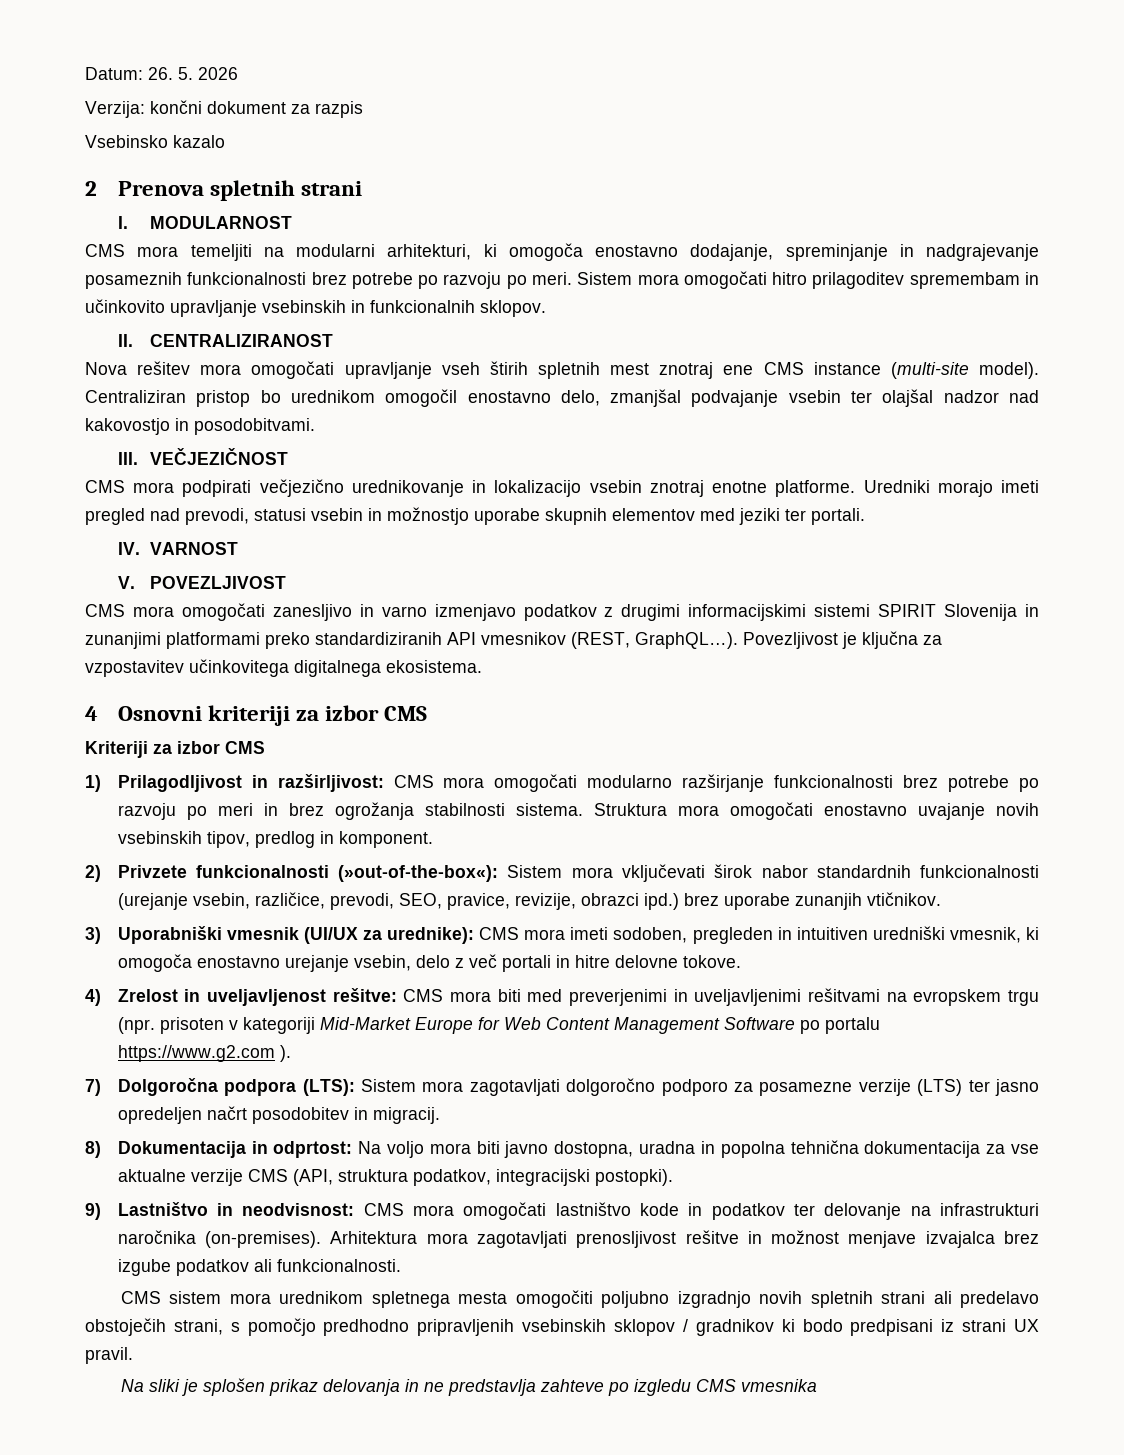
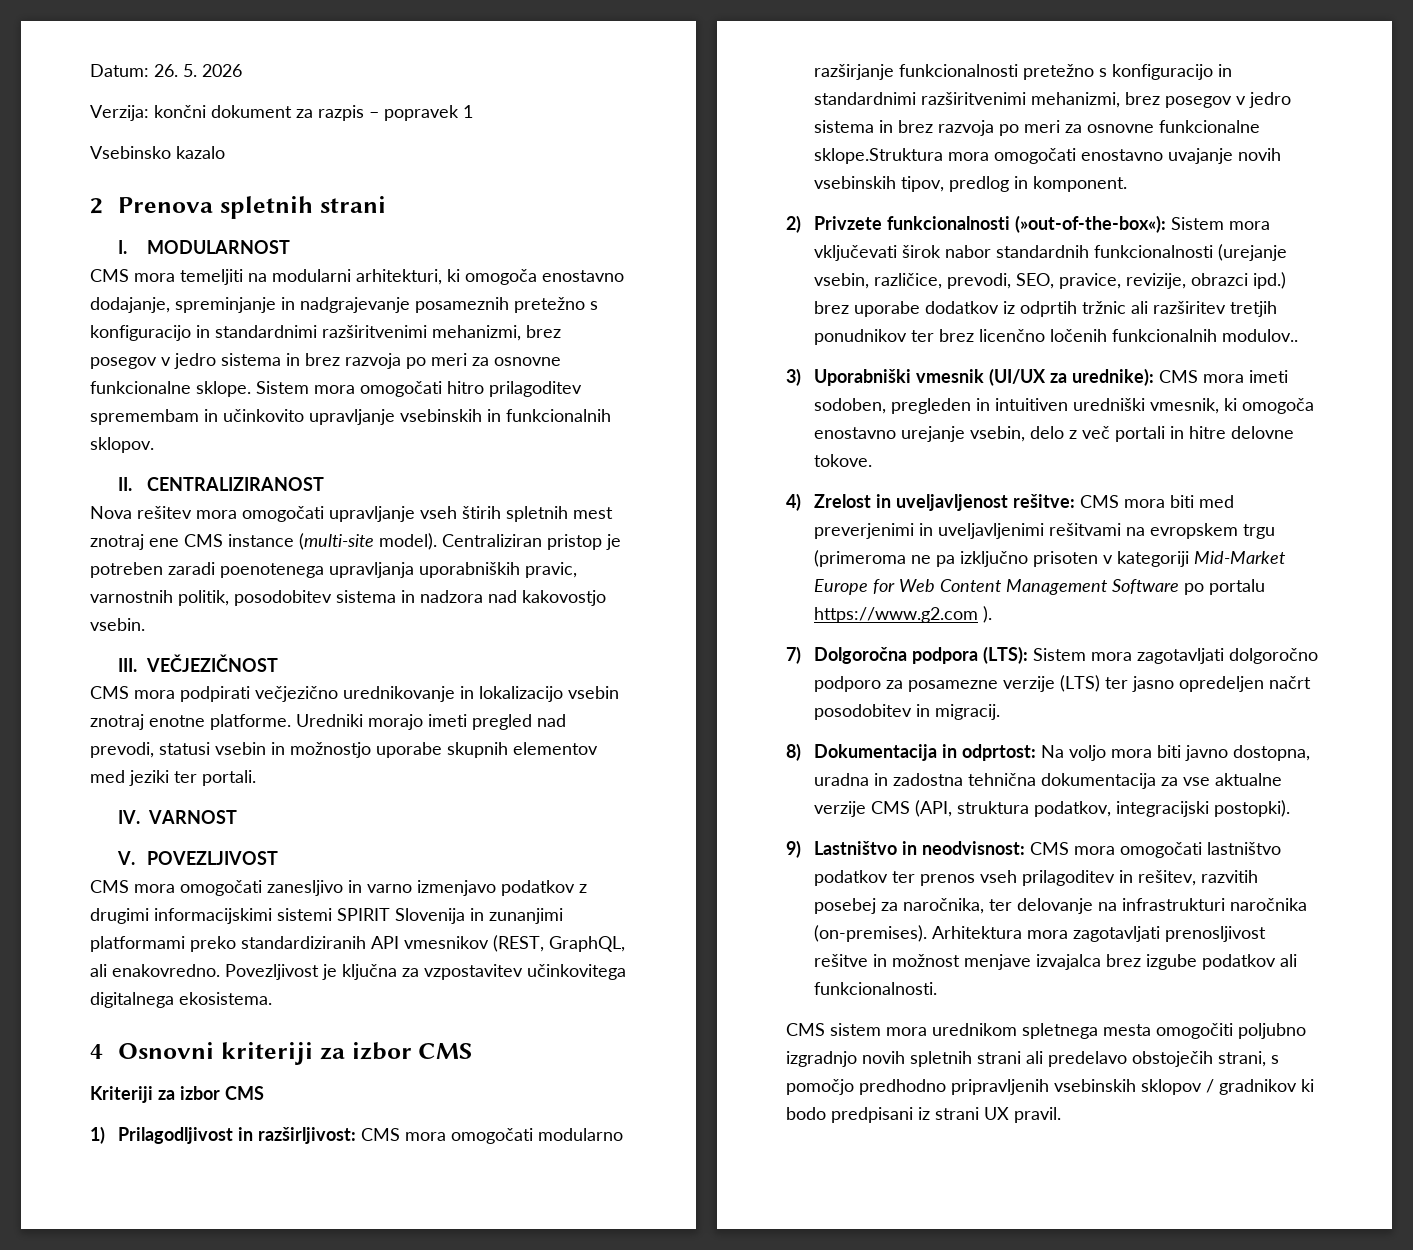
(363, 109) none -> [369,105,473,121] – popravek 1
[187,272,572,289] funkcionalnosti brez potrebe po razvoju po meri. -> [514,297,598,313] [90,325,561,341] [90,353,561,369] [90,381,251,397] pretežno s konfiguracijo in standardnimi razširitvenimi mehanizmi, brez posegov v jedro sistema in brez razvoja po meri za osnovne funkcionalne sklope.
[260,389,1039,407] [85,418,315,435] bo urednikom omogočil enostavno delo, zmanjšal podvajanje vsebin ter olajšal nadzor nad kakovostjo in posodobitvami. -> [606,534,621,550] [90,562,577,578] [90,590,606,606] [90,618,145,631] je potreben zaradi poenotenega upravljanja uporabniških pravic, varnostnih politik, posodobitev sistema in nadzora nad kakovostjo vsebin.
[635,632,738,649] GraphQL…). -> [549,936,625,952] [90,964,220,977] GraphQL, ali enakovredno.
[903,775,1040,792] [117,802,667,820] brez potrebe po razvoju po meri in brez ogrožanja stabilnosti sistema. Struktura -> [1023,64,1233,80] [814,92,1292,108] [814,120,1261,136] [814,148,944,164] pretežno s konfiguracijo in standardnimi razširitvenimi mehanizmi, brez posegov v jedro sistema in brez razvoja po meri za osnovne funkcionalne sklope.Struktura
[794,892,941,910] zunanjih vtičnikov. -> [925,301,1278,317] [814,329,1299,345] dodatkov iz odprtih tržnic ali razširitev tretjih ponudnikov ter brez licenčno ločenih funkcionalnih modulov..
[117,1017,155,1034] (npr. -> [814,550,1029,567] (primeroma ne pa izključno
[720,1141,785,1158] popolna -> [893,773,964,786] zadostna
[640,1203,785,1220] kode in podatkov -> [814,870,1259,886] [814,898,985,914] podatkov ter prenos vseh prilagoditev in rešitev, razvitih posebej za naročnika,
[120,1378,817,1396] // Na sliki je splošen prikaz delovanja in ne predstavlja zahteve po izgledu CMS vmesnika -> (1061, 1115) none

